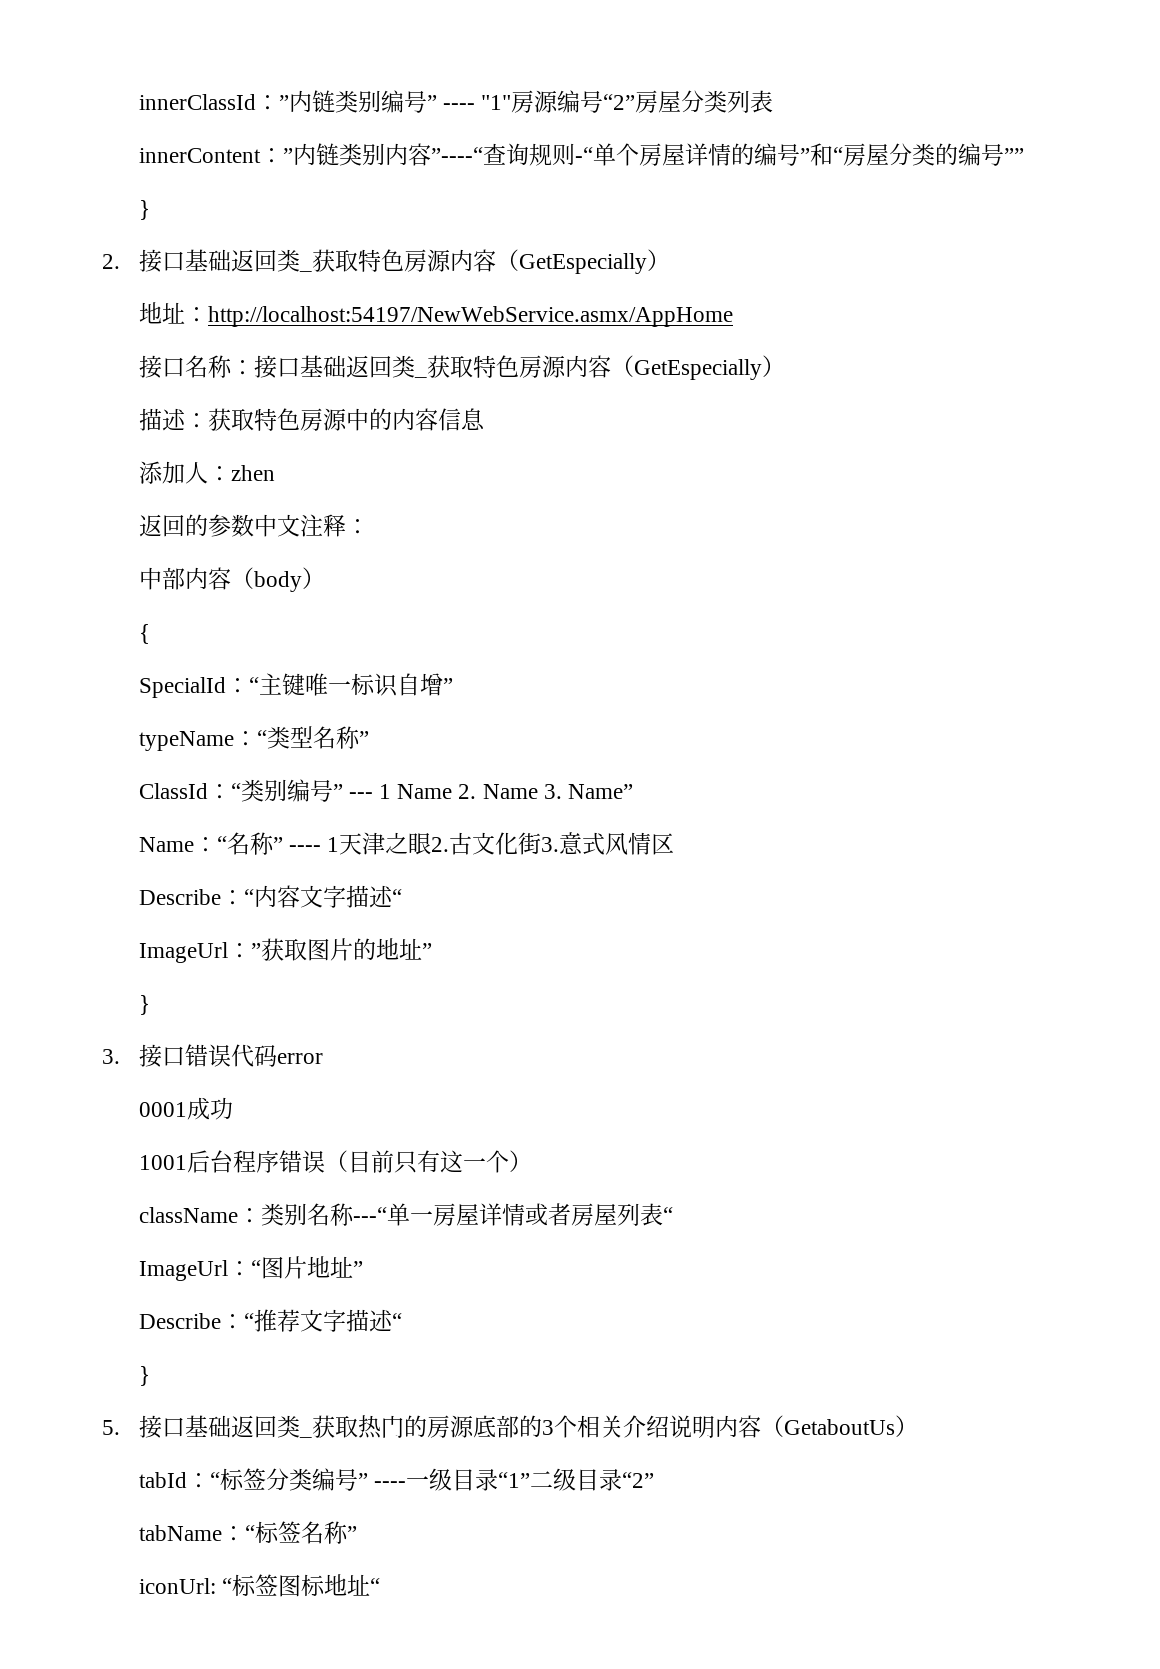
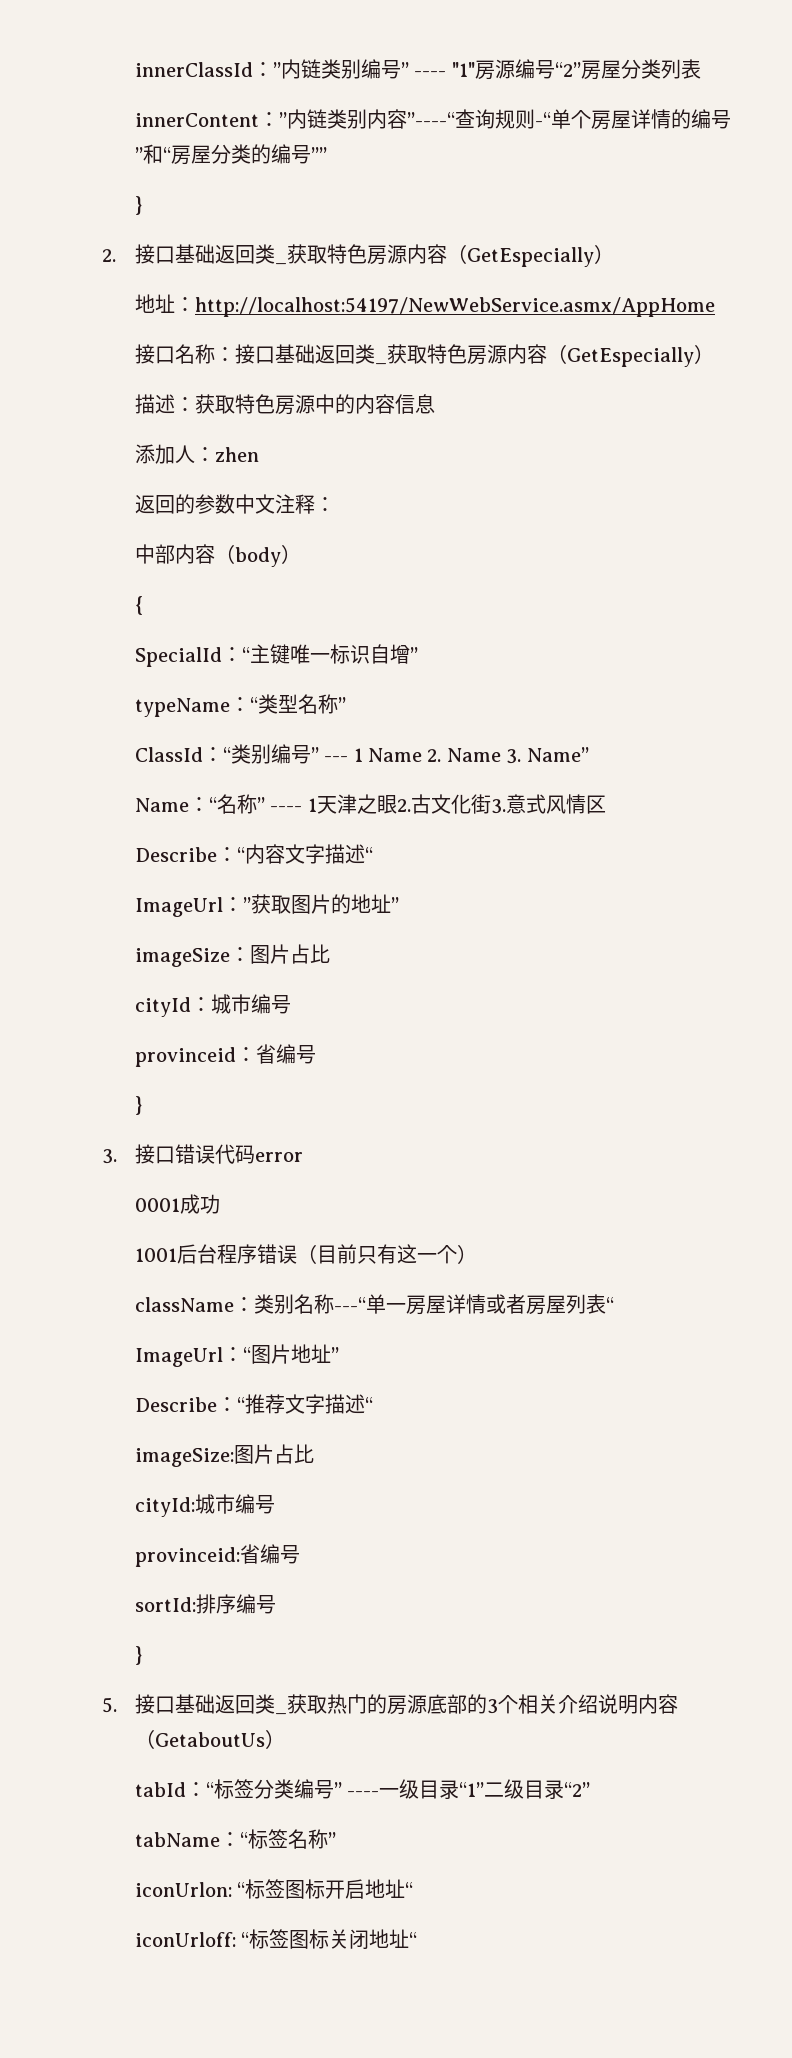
(432, 950) none -> [134,944,330,967] [134,994,291,1017] [134,1044,316,1067] // imageSize：图片占比 // cityId：城市编号 // provinceid：省编号
(402, 1321) none -> [134,1444,314,1467] [134,1494,275,1517] [134,1544,300,1567] [134,1594,276,1614] // imageSize:图片占比 // cityId:城市编号 // provinceid:省编号 // sortId:排序编号
[138,1574,380,1597] iconUrl: “标签图标地址“ -> [134,1879,414,1899] [134,1929,418,1950] iconUrlon: “标签图标开启地址“ // iconUrloff: “标签图标关闭地址“

